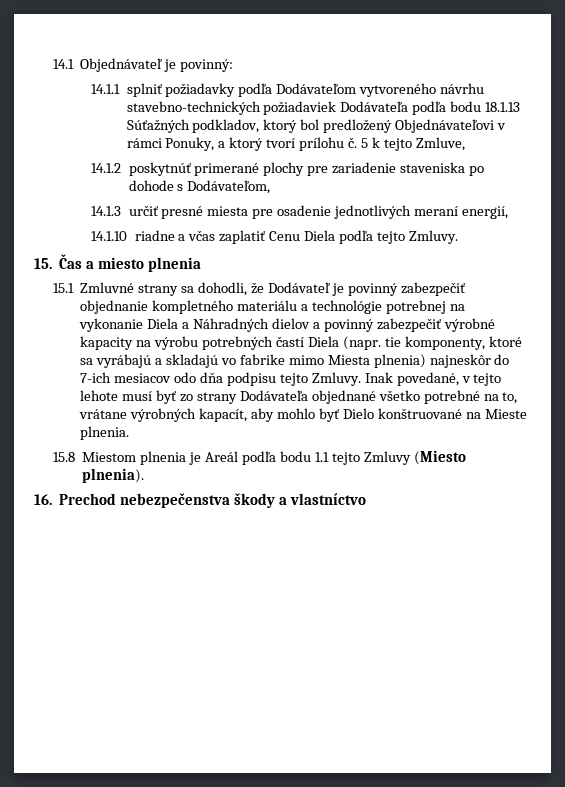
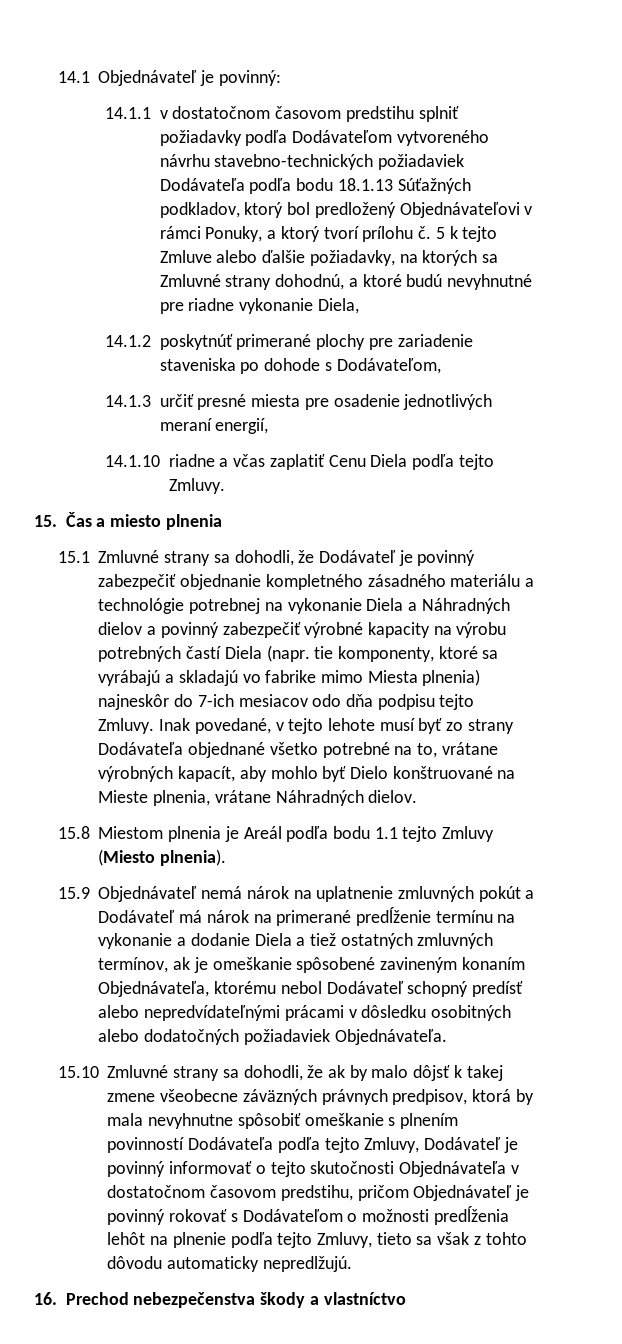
(121, 89) none -> [159,106,414,122] v dostatočnom časovom predstihu
[415,137,465,151] Zmluve, -> [159,250,499,266] [159,274,533,290] [159,298,359,314] Zmluve alebo ďalšie požiadavky, na ktorých sa Zmluvné strany dohodnú, a ktoré budú nevyhnutné pre riadne vykonanie Diela,
(234, 307) none -> [367,574,446,587] zásadného
[80,426,130,440] plnenia. -> [153,790,418,806] plnenia, vrátane Náhradných dielov.
(145, 475) none -> [57,886,535,902] [98,907,516,926] [98,933,494,949] [98,957,525,973] [98,981,524,997] [98,1005,512,1021] [98,1029,447,1045] [57,1065,503,1081] [107,1089,534,1105] [107,1113,459,1129] [107,1137,518,1153] [107,1161,519,1177] [107,1185,530,1201] [107,1206,509,1225] [107,1232,527,1248] [107,1256,352,1272] // 15.9 Objednávateľ nemá nárok na uplatnenie zmluvných pokút a Dodávateľ má nárok na primerané predĺženie termínu na vykonanie a dodanie Diela a tiež ostatných zmluvných termínov, ak je omeškanie spôsobené zavineným konaním Objednávateľa, ktorému nebol Dodávateľ schopný predísť alebo nepredvídateľnými prácami v dôsledku osobitných alebo dodatočných požiadaviek Objednávateľa. // 15.10 Zmluvné strany sa dohodli, že ak by malo dôjsť k takej zmene všeobecne záväzných právnych predpisov, ktorá by mala nevyhnutne spôsobiť omeškanie s plnením povinností Dodávateľa podľa tejto Zmluvy, Dodávateľ je povinný informovať o tejto skutočnosti Objednávateľa v dostatočnom časovom predstihu, pričom Objednávateľ je povinný rokovať s Dodávateľom o možnosti predĺženia lehôt na plnenie podľa tejto Zmluvy, tieto sa však z tohto dôvodu automaticky nepredlžujú.

